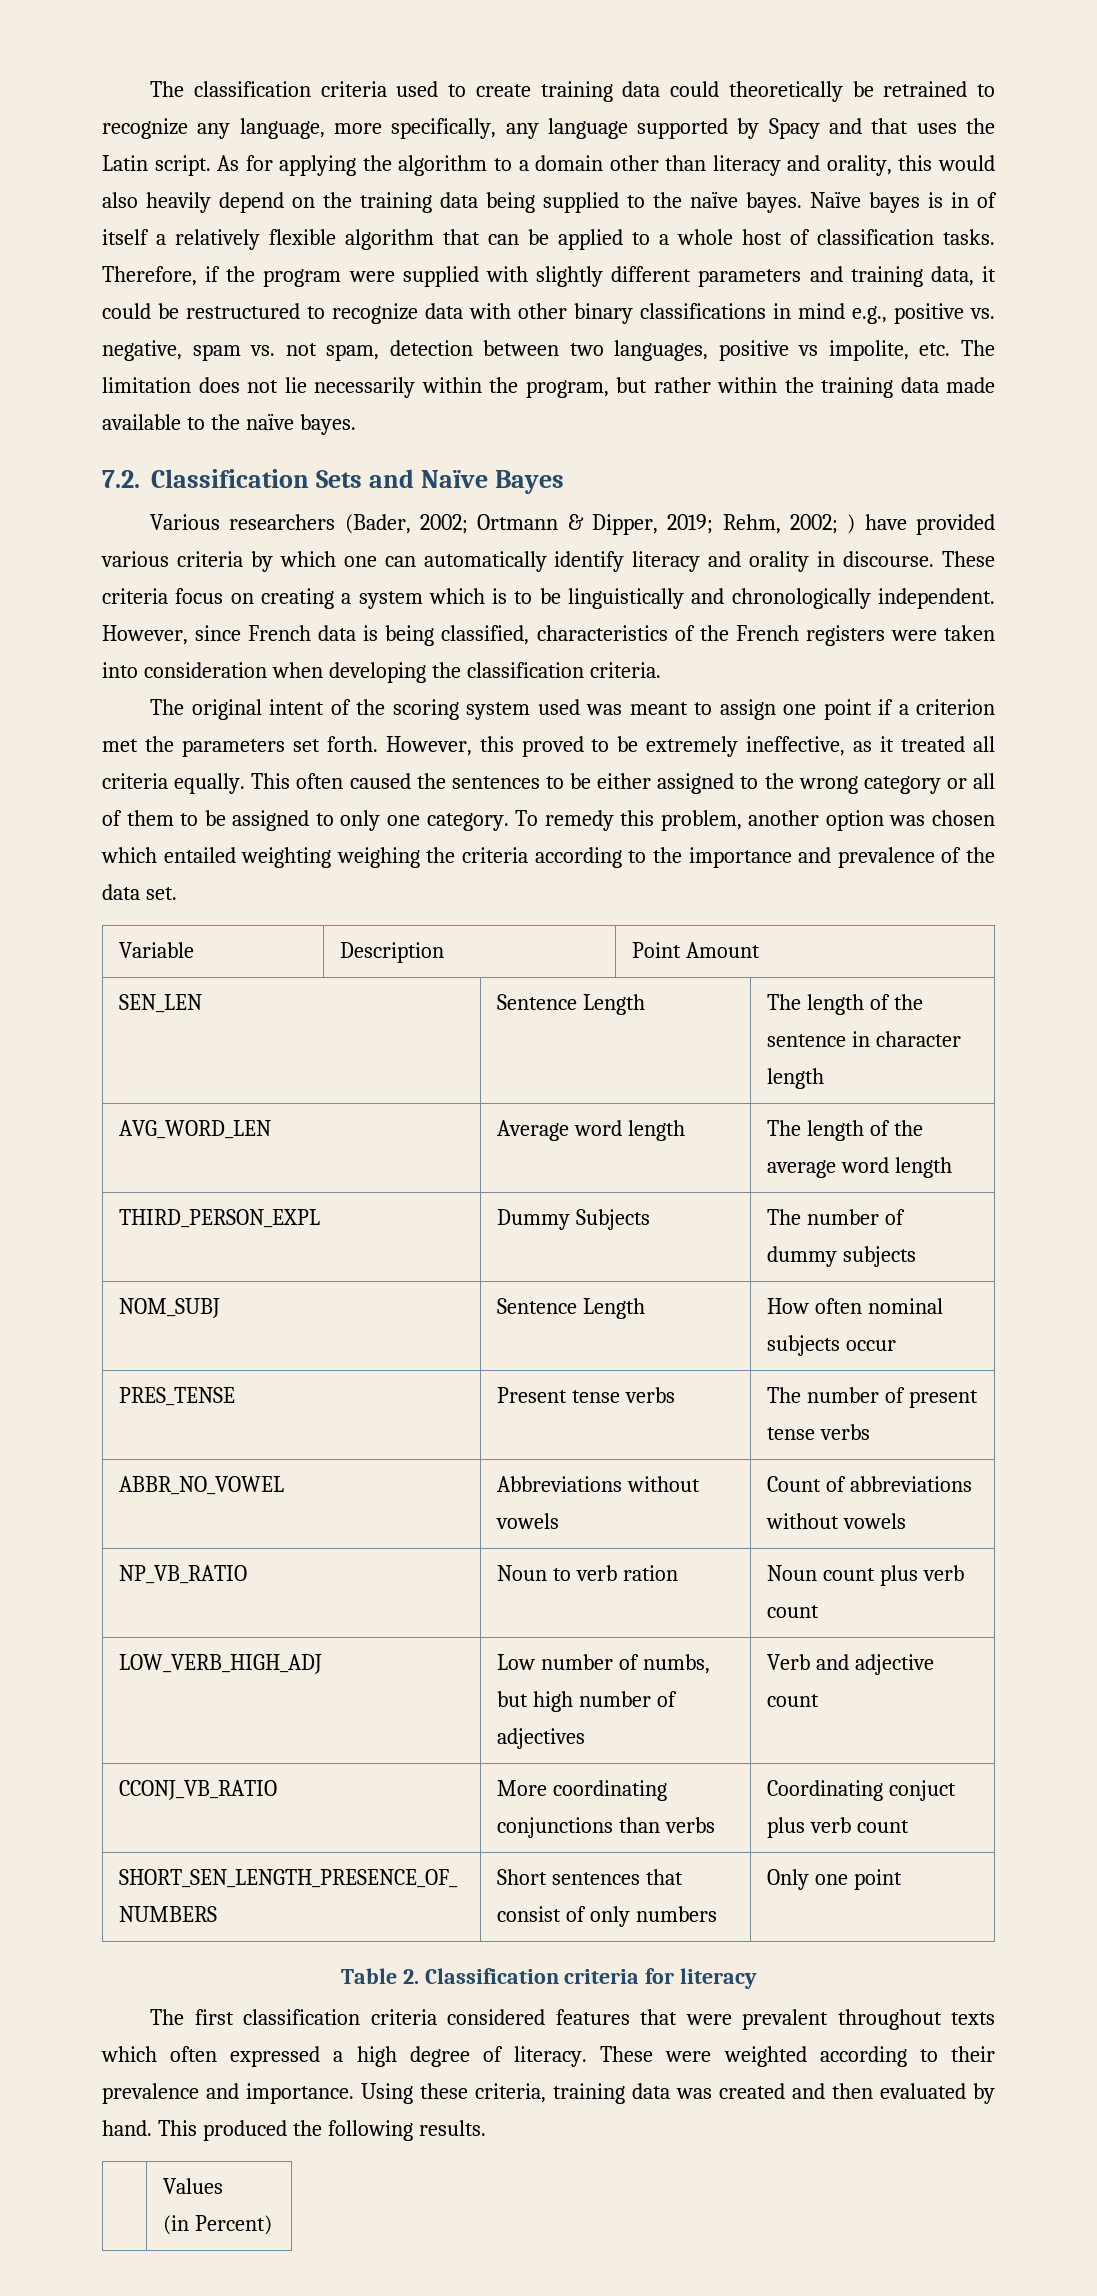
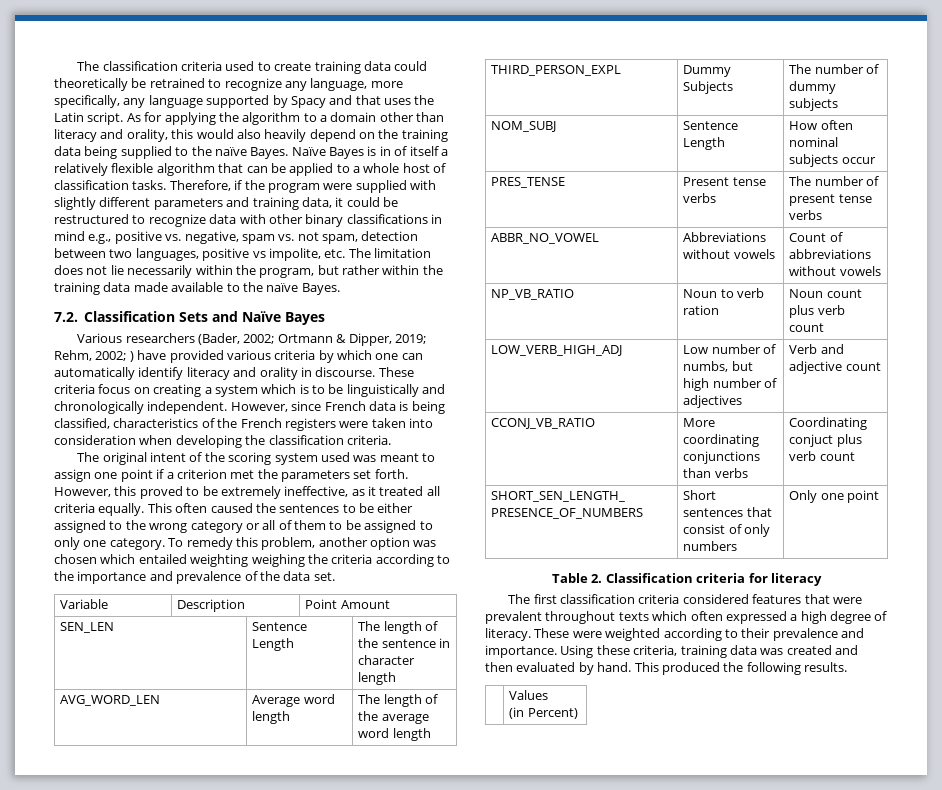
[746,192,920,213] bayes. Naïve bayes -> [250,147,364,159] Bayes. Naïve Bayes
[299,414,356,435] bayes. -> [301,283,340,295] Bayes.

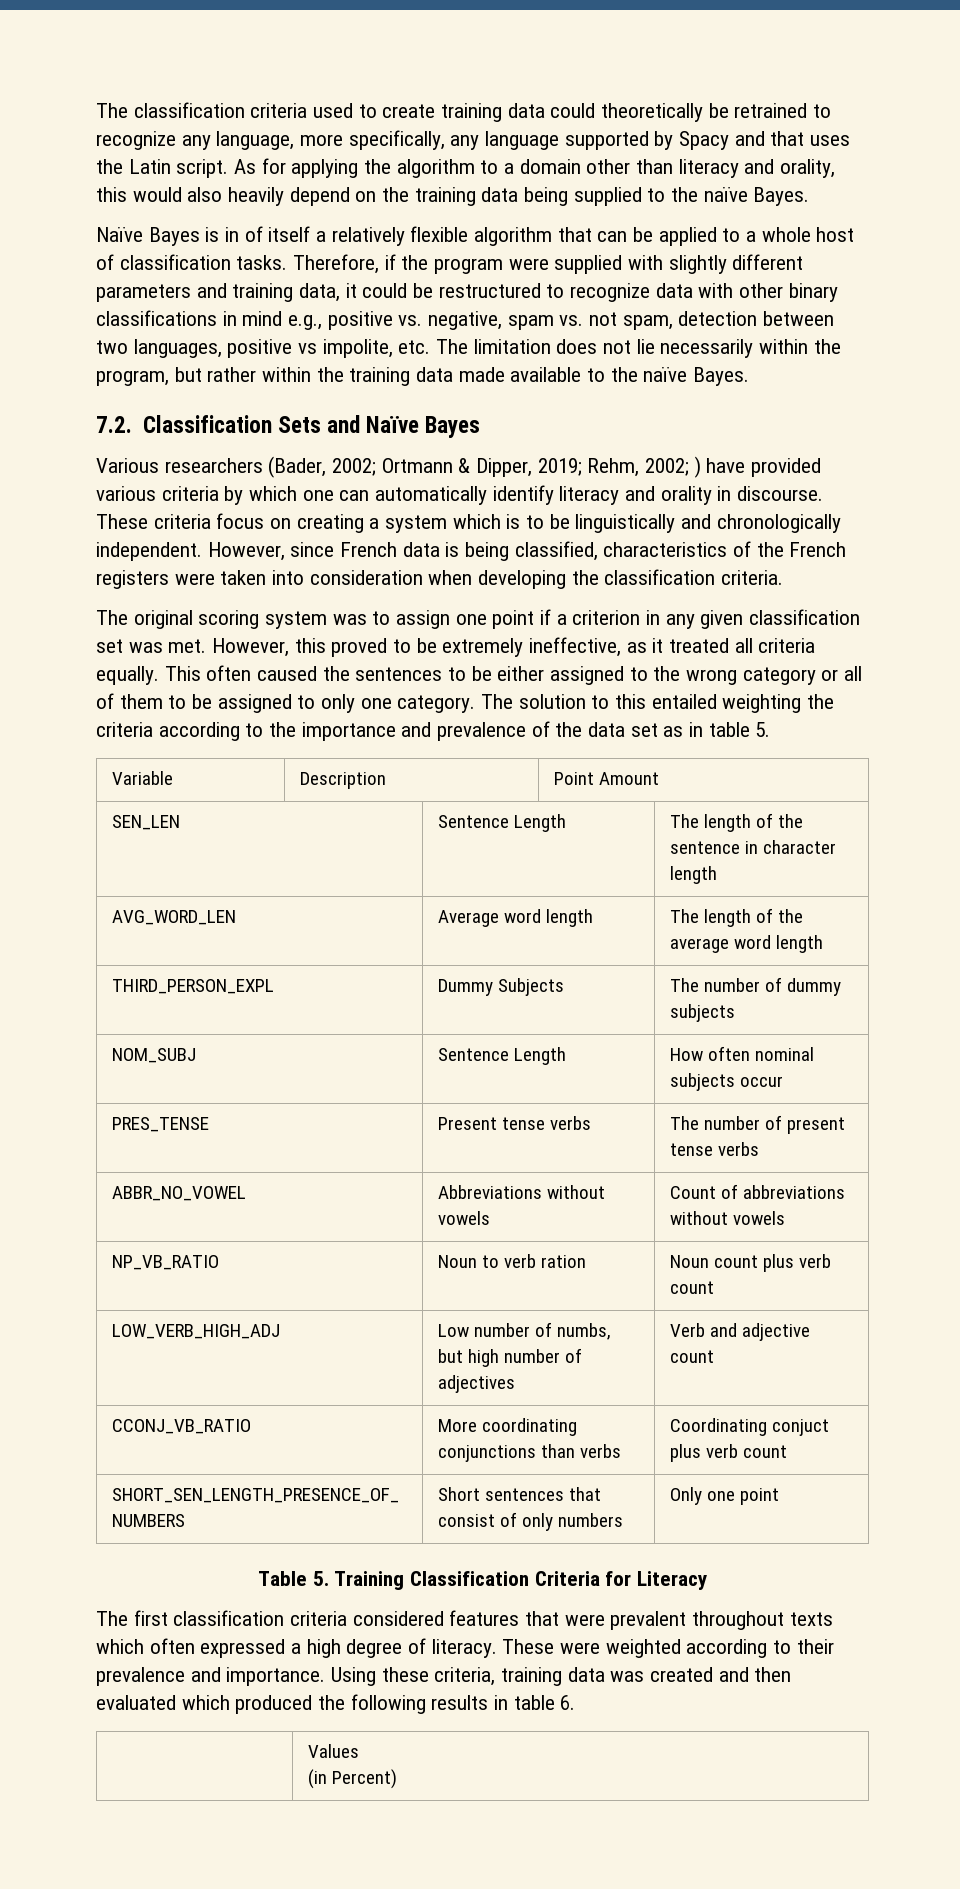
(289, 153) none -> (810, 196) //
[150,452,419,465] intent of the scoring system used was meant -> [198,610,367,629] scoring system was
[230,469,408,482] met the parameters set forth. -> [646,609,861,629] [96,639,207,653] in any given classification set was met.
[168,537,437,550] [54,554,136,564] To remedy this problem, another option was chosen which -> [481,694,647,709] The solution to this
[251,554,305,567] weighing -> (802, 703) none
[313,572,335,581] set. -> [630,722,771,737] set as in table 5.
[591,573,822,586] 2. Classification criteria for literacy -> [312,1571,708,1590] 5. Training Classification Criteria for Literacy
[578,662,847,675] by hand. This produced the following results. -> [181,1694,576,1714] which produced the following results in table 6.

